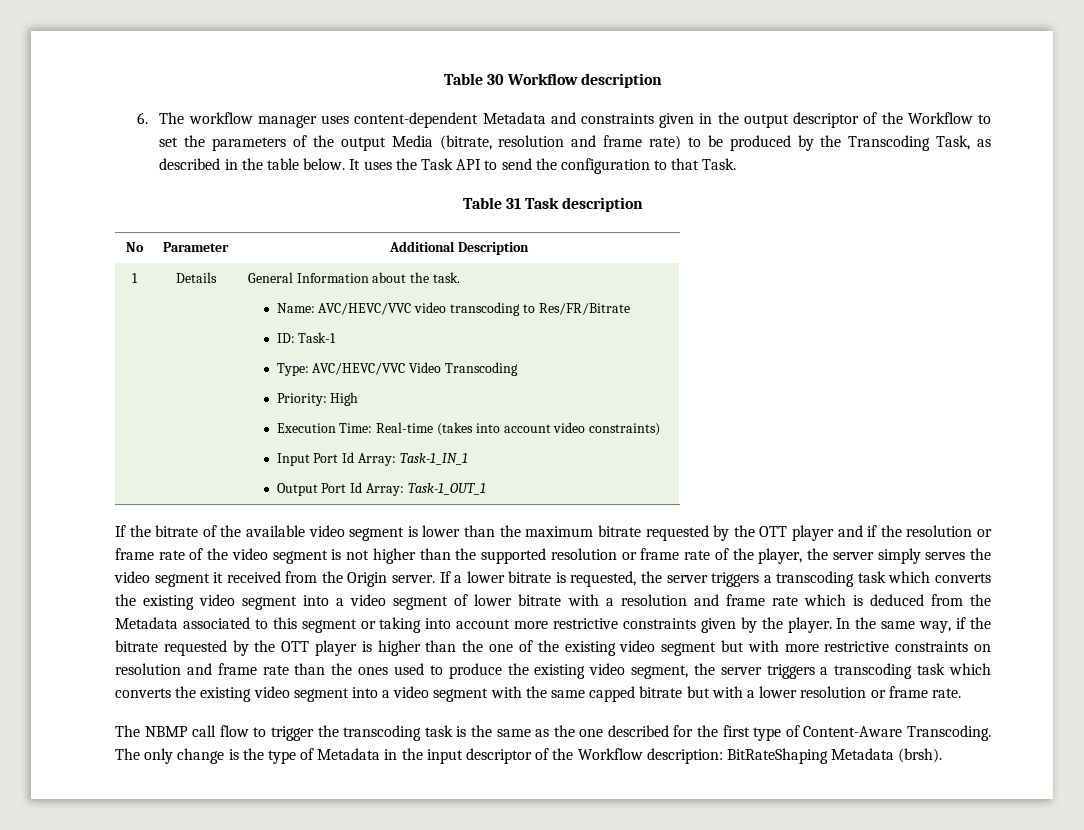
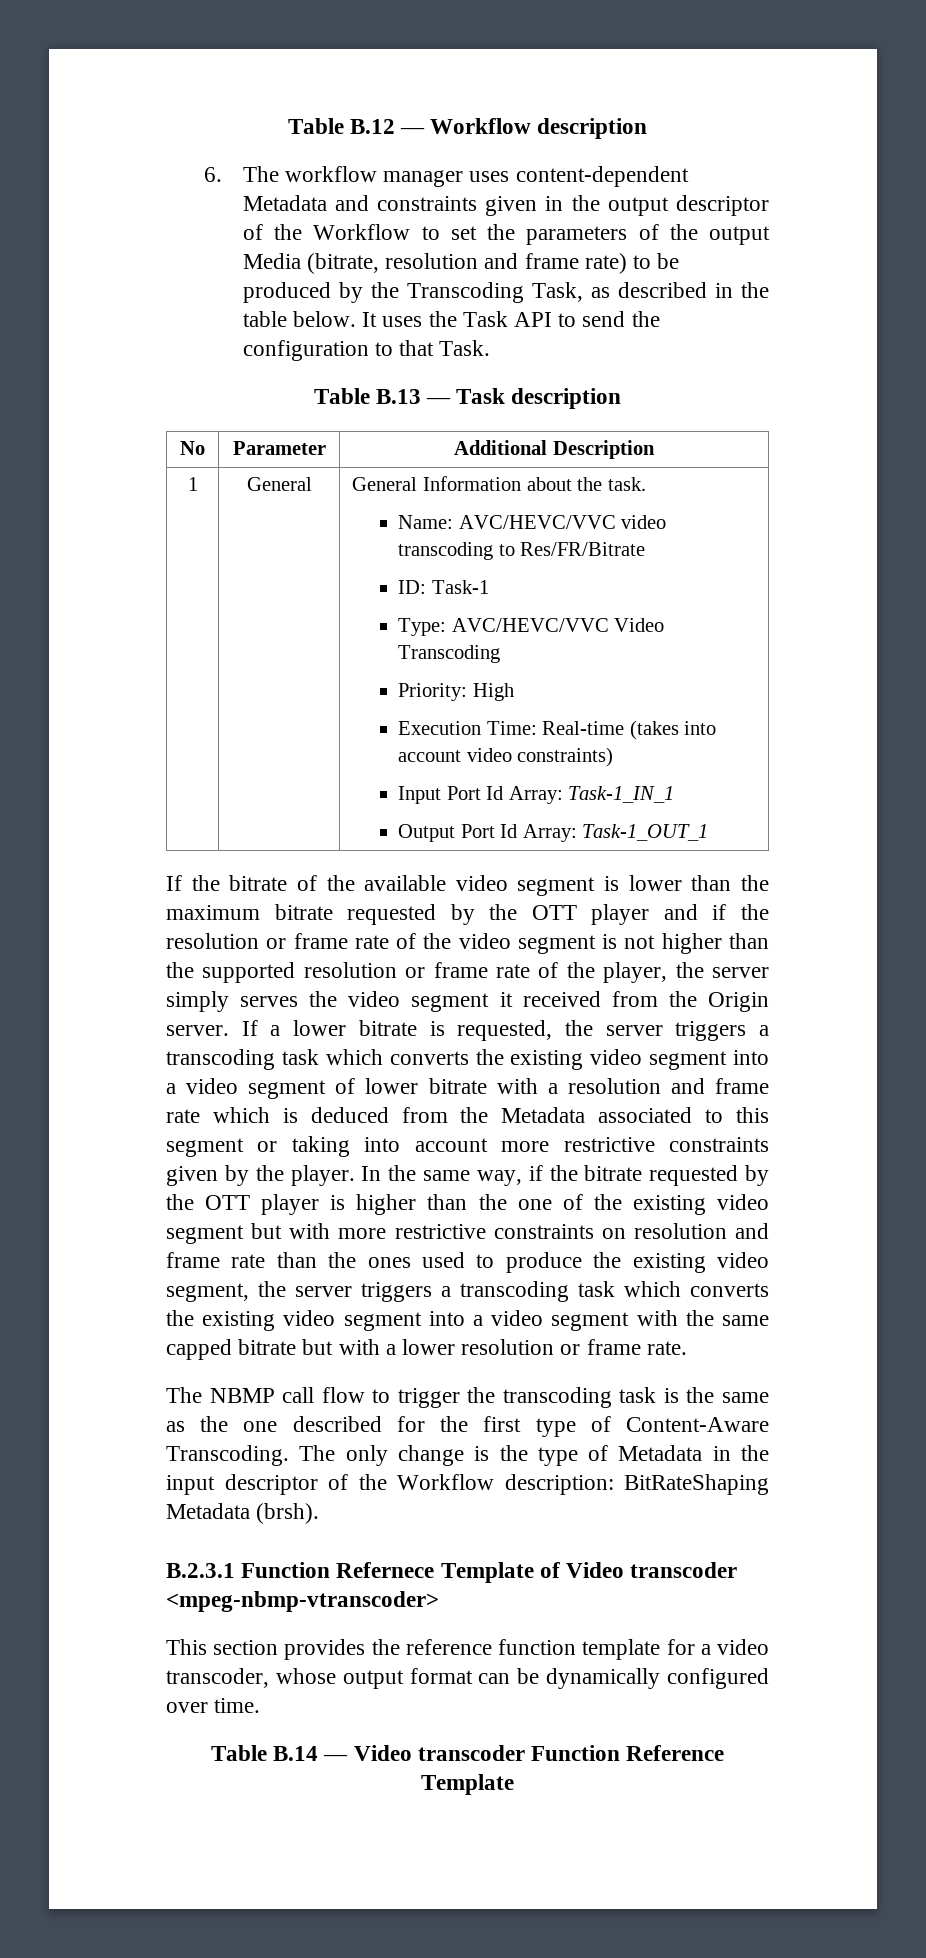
[443,73,504,85] Table 30 -> [287,118,425,134] Table B.12 —
[505,198,521,209] 31 -> [375,389,451,404] B.13 —
[175,272,217,283] Details -> [246,477,312,491] General
(943, 755) none -> [166,1562,738,1583] [166,1591,439,1612] [166,1639,769,1660] [166,1668,769,1689] [166,1698,261,1713] [210,1745,725,1761] [421,1774,514,1795] // B.2.3.1 Function Refernece Template of Video transcoder <mpeg-nbmp-vtranscoder> // This section provides the reference function template for a video transcoder, whose output format can be dynamically configured over time. // Table B.14 — Video transcoder Function Reference Template

